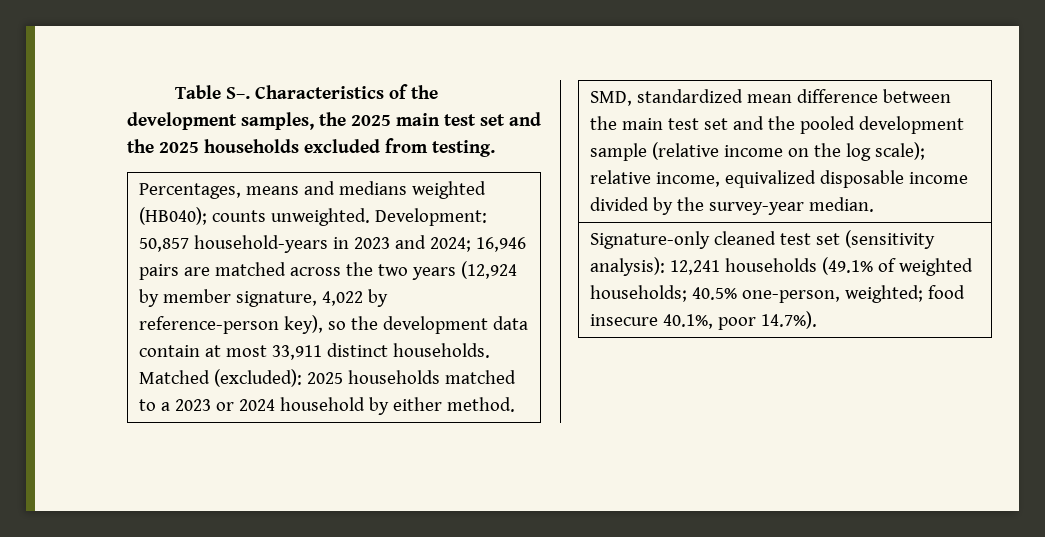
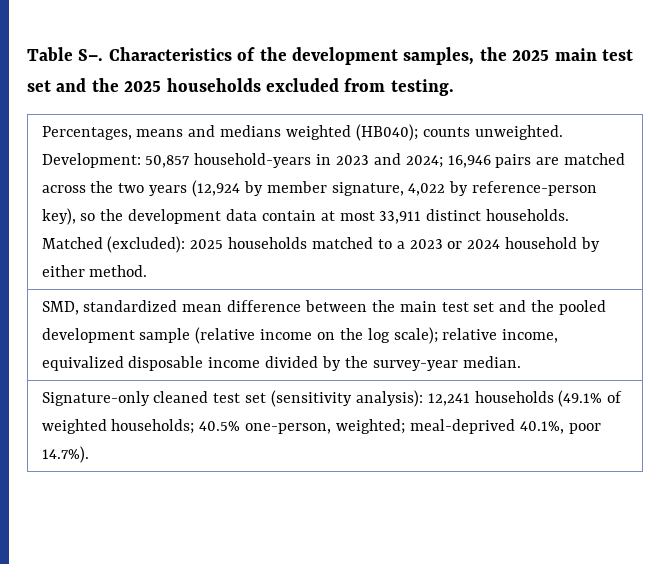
[928,285,966,299] [590,314,659,326] food insecure -> [409,419,515,434] meal-deprived

